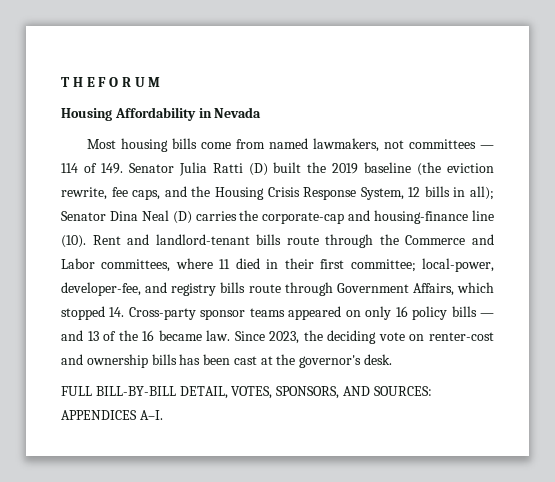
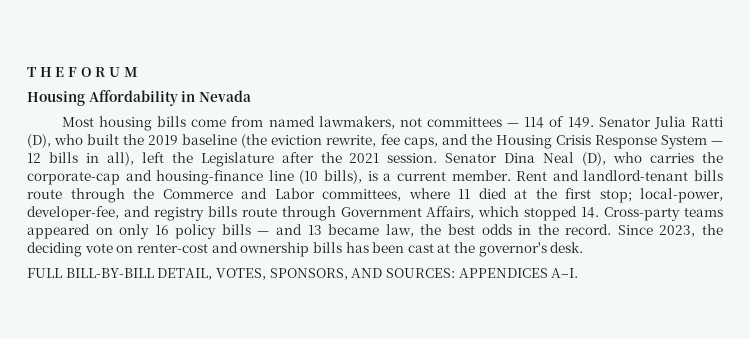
[248,163,268,176] (D) -> [27,134,84,148] (D), who
[360,187,404,200] System, -> [660,135,723,149] System —
[469,186,494,200] all); -> [106,152,438,167] all), left the Legislature after the 2021 session.
[172,211,192,224] (D) -> [582,152,643,166] (D), who
[61,235,86,248] (10). -> [299,170,511,184] (10 bills), is a current member.
[266,258,416,272] in their first committee; -> [514,188,632,203] at the first stop;
[200,309,246,320] sponsor -> (681, 214) none
[103,330,231,341] of the 16 became law. -> [328,224,612,237] became law, the best odds in the record.

